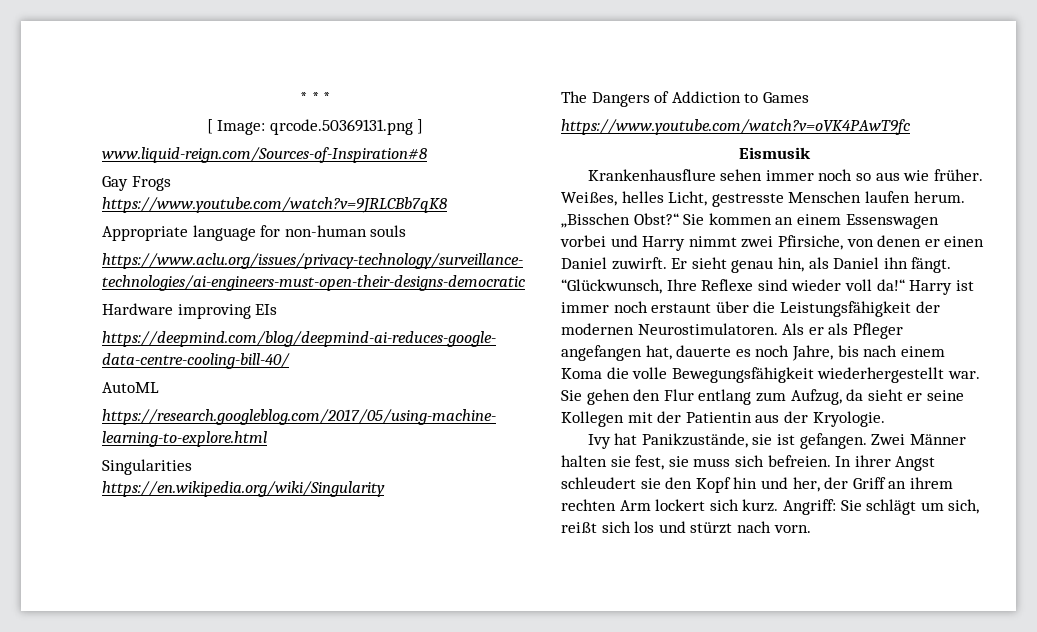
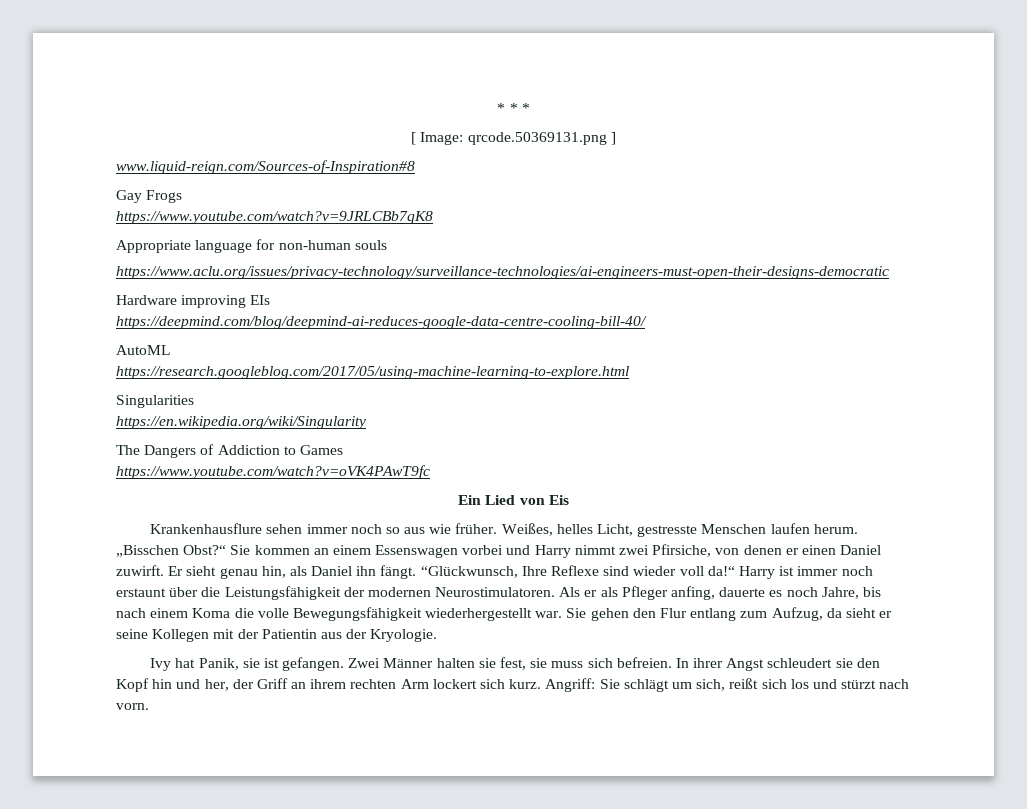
[738,147,811,159] Eismusik -> [458,495,569,505] Ein Lied von Eis
[561,345,672,361] angefangen hat, -> [671,586,716,600] anfing,
[641,433,748,448] Panikzustände, -> [198,658,239,670] Panik,

